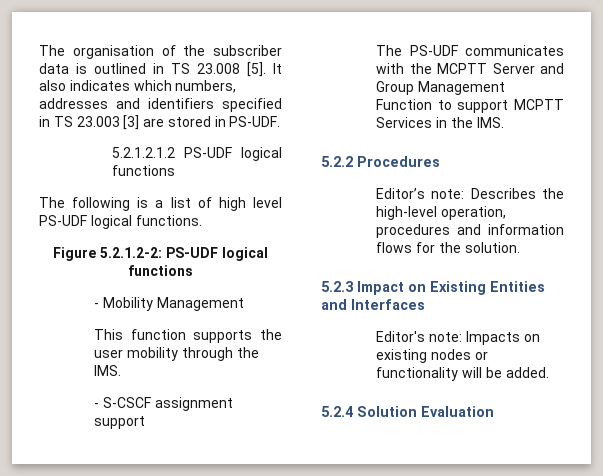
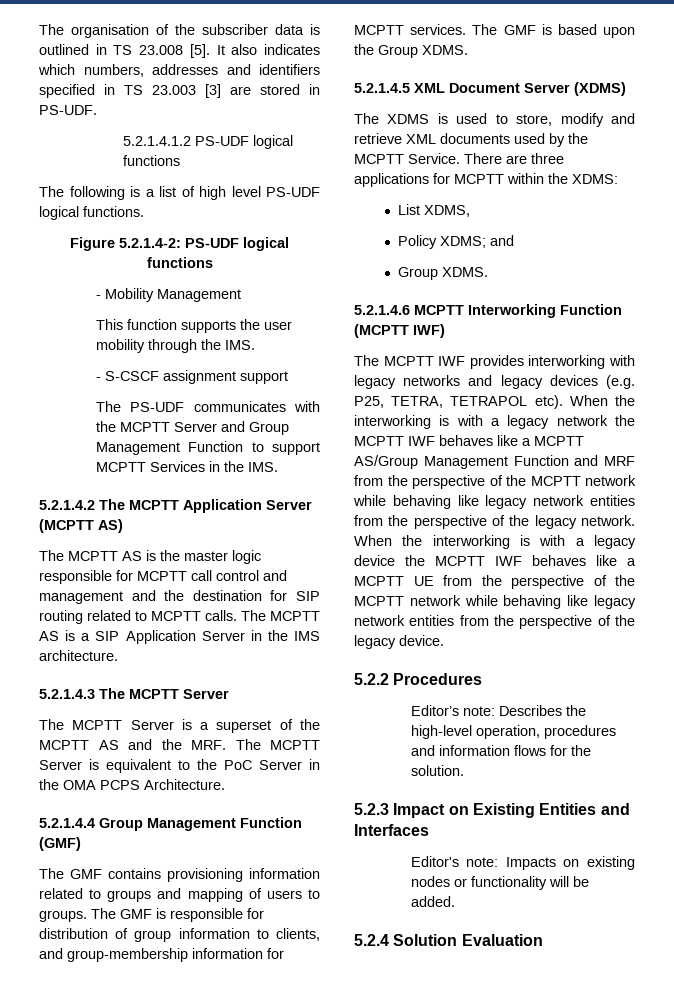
[111,147,175,158] 5.2.1.2.1.2 -> [123,136,192,146] 5.2.1.4.1.2
[100,247,163,258] 5.2.1.2-2: -> [119,238,181,248] 5.2.1.4-2:
(504, 122) none -> [39,499,312,513] [39,519,123,533] [39,550,261,564] [39,570,287,584] [39,590,320,604] [39,610,320,624] [39,630,320,644] [39,650,118,661] [39,688,229,699] [39,719,320,733] [39,739,320,750] [39,759,320,773] [39,779,225,790] [39,817,302,831] [39,837,81,851] [39,868,320,882] [39,888,320,902] [39,908,264,922] [39,928,320,942] [39,948,284,962] [354,24,635,38] [354,44,468,58] [354,82,626,96] [354,113,635,127] [354,133,588,147] [354,153,564,164] [354,173,618,187] [398,204,471,217] [398,235,515,249] [398,267,489,280] [354,304,622,318] [354,324,445,338] [354,355,635,369] [354,375,635,389] [354,395,635,409] [354,415,635,429] [354,435,584,446] [354,455,635,469] [354,475,636,489] [353,495,635,509] [354,515,635,529] [354,535,636,549] [354,555,636,566] [354,575,635,589] [354,595,636,609] [354,615,635,629] [354,635,444,649] // 5.2.1.4.2 The MCPTT Application Server (MCPTT AS) // The MCPTT AS is the master logic responsible for MCPTT call control and management and the destination for SIP routing related to MCPTT calls. The MCPTT AS is a SIP Application Server in the IMS architecture. // 5.2.1.4.3 The MCPTT Server // The MCPTT Server is a superset of the MCPTT AS and the MRF. The MCPTT Server is equivalent to the PoC Server in the OMA PCPS Architecture. // 5.2.1.4.4 Group Management Function (GMF) // The GMF contains provisioning information related to groups and mapping of users to groups. The GMF is responsible for distribution of group information to clients, and group-membership information for MCPTT services. The GMF is based upon the Group XDMS. // 5.2.1.4.5 XML Document Server (XDMS) // The XDMS is used to store, modify and retrieve XML documents used by the MCPTT Service. There are three applications for MCPTT within the XDMS: // List XDMS, // Policy XDMS; and // Group XDMS. // 5.2.1.4.6 MCPTT Interworking Function (MCPTT IWF) // The MCPTT IWF provides interworking with legacy networks and legacy devices (e.g. P25, TETRA, TETRAPOL etc). When the interworking is with a legacy network the MCPTT IWF behaves like a MCPTT AS/Group Management Function and MRF from the perspective of the MCPTT network while behaving like legacy network entities from the perspective of the legacy network. When the interworking is with a legacy device the MCPTT IWF behaves like a MCPTT UE from the perspective of the MCPTT network while behaving like legacy network entities from the perspective of the legacy device.

